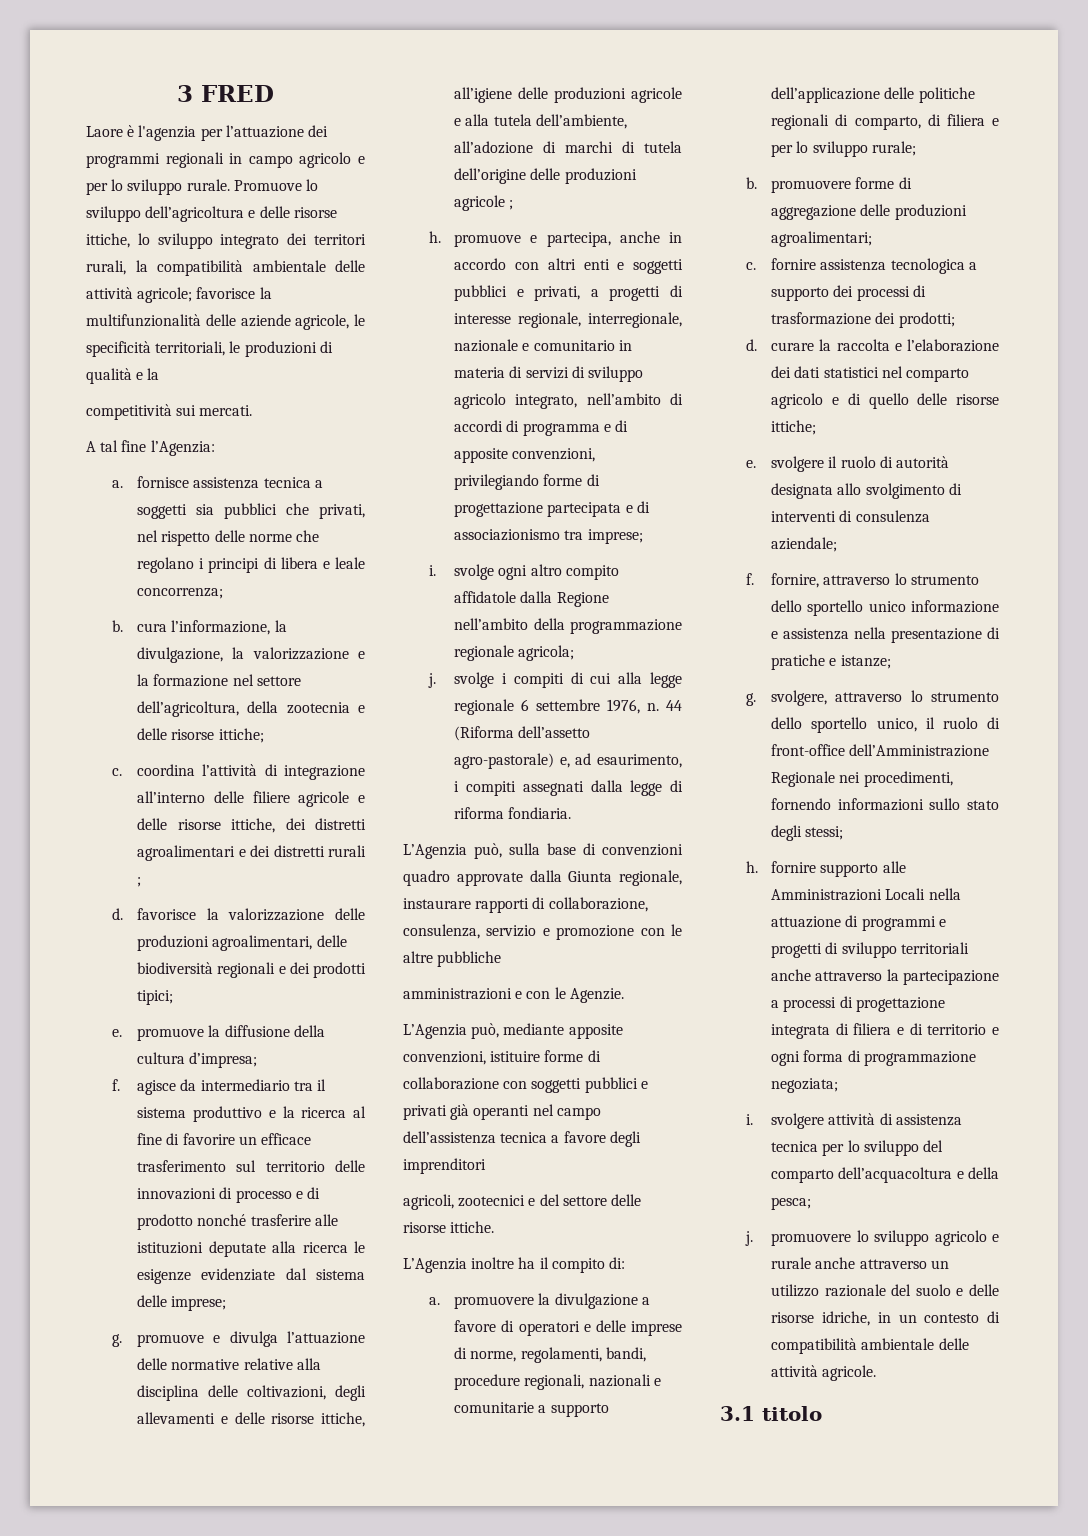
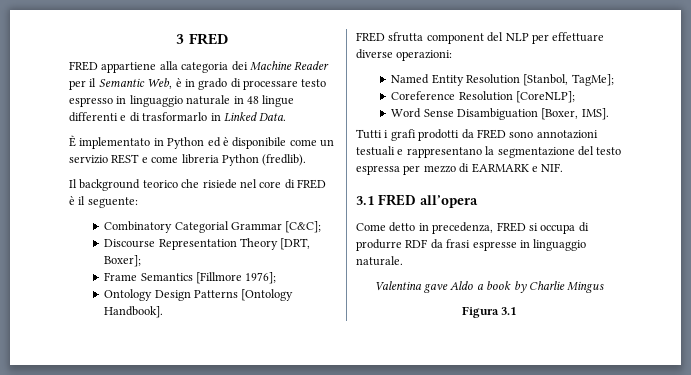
[86,125,328,141] [86,152,365,168] [86,179,318,195] [86,206,337,222] [86,233,366,249] [86,260,365,276] [86,287,272,303] [86,314,365,330] [86,341,333,357] [86,368,160,384] [86,404,253,420] [86,440,215,456] [111,476,323,489] [137,503,365,519] [137,530,319,546] [137,557,365,573] [137,588,224,599] [111,620,287,635] [137,647,365,663] [137,674,301,687] [137,701,365,717] [137,728,264,743] [111,764,365,780] [137,791,365,807] [137,818,366,833] [137,845,366,861] [137,877,142,887] [111,908,365,921] [137,935,347,951] [137,962,366,978] [137,990,174,1005] [111,1025,325,1041] [137,1052,258,1068] [111,1079,326,1095] [137,1106,366,1122] [137,1133,311,1145] [137,1160,365,1172] [137,1187,320,1203] [137,1214,338,1230] [137,1241,365,1257] [137,1268,365,1284] [137,1295,227,1311] [111,1331,365,1347] [137,1358,321,1370] [137,1385,366,1401] [137,1412,365,1427] [454,87,682,103] [454,114,627,129] [454,141,682,154] [454,168,637,184] [454,195,514,211] [428,231,682,247] [454,258,683,274] [454,285,683,301] [454,312,682,328] [454,339,632,352] [454,366,643,382] [454,393,683,409] [454,420,628,436] [454,448,596,463] [454,474,600,490] [454,501,650,517] [454,529,643,544] [428,564,619,580] [454,591,609,607] [454,618,682,634] [454,645,575,661] [427,672,682,688] [454,699,682,715] [454,726,591,741] [454,753,682,769] [454,780,683,796] [454,807,572,819] [403,843,683,859] [403,870,682,886] [403,897,648,913] [403,924,682,940] [403,951,502,967] [403,987,624,1003] [403,1023,623,1039] [403,1050,601,1065] [403,1077,648,1093] [403,1104,601,1120] [403,1131,641,1147] [403,1158,486,1174] [403,1194,641,1210] [403,1221,495,1233] [403,1257,625,1273] [428,1293,650,1309] [454,1320,682,1336] [454,1347,646,1363] [454,1374,661,1390] [454,1402,609,1417] [771,87,975,103] [771,114,999,130] [771,141,916,157] [745,177,912,193] [771,204,967,220] [771,231,873,247] [745,258,977,274] [771,285,926,301] [771,312,955,328] [745,339,999,352] [771,366,969,382] [771,393,999,409] [771,420,817,435] [745,456,949,472] [771,483,962,499] [771,510,930,523] [771,537,838,552] [745,573,979,588] [771,600,999,616] [771,627,1000,643] [771,654,891,670] [745,690,999,706] [771,717,1000,733] [771,744,990,757] [771,771,953,787] [771,798,999,811] [771,825,844,841] [745,861,906,877] [771,888,961,901] [771,915,946,931] [771,942,969,958] [771,969,999,985] [771,996,945,1012] [771,1023,999,1039] [771,1050,976,1066] [771,1078,839,1093] [745,1113,962,1129] [771,1140,943,1156] [771,1167,999,1183] [771,1197,812,1210] [744,1230,999,1246] [771,1257,949,1269] [771,1284,999,1297] [771,1311,1000,1326] [771,1338,969,1354] [771,1365,877,1381] [720,1406,822,1421] Laore è l'agenzia per l’attuazione dei programmi regionali in campo agricolo e per lo sviluppo rurale. Promuove lo sviluppo dell’agricoltura e delle risorse ittiche, lo sviluppo integrato dei territori rurali, la compatibilità ambientale delle attività agricole; favorisce la multifunzionalità delle aziende agricole, le specificità territoriali, le produzioni di qualità e la // competitività sui mercati. // A tal fine l’Agenzia: // a. fornisce assistenza tecnica a soggetti sia pubblici che privati, nel rispetto delle norme che regolano i principi di libera e leale concorrenza; // b. cura l’informazione, la divulgazione, la valorizzazione e la formazione nel settore dell’agricoltura, della zootecnia e delle risorse ittiche; // c. coordina l’attività di integrazione all’interno delle filiere agricole e delle risorse ittiche, dei distretti agroalimentari e dei distretti rurali ; // d. favorisce la valorizzazione delle produzioni agroalimentari, delle biodiversità regionali e dei prodotti tipici; // e. promuove la diffusione della cultura d’impresa; // f. agisce da intermediario tra il sistema produttivo e la ricerca al fine di favorire un efficace trasferimento sul territorio delle innovazioni di processo e di prodotto nonché trasferire alle istituzioni deputate alla ricerca le esigenze evidenziate dal sistema delle imprese; // g. promuove e divulga l’attuazione delle normative relative alla disciplina delle coltivazioni, degli allevamenti e delle risorse ittiche, all’igiene delle produzioni agricole e alla tutela dell’ambiente, all’adozione di marchi di tutela dell’origine delle produzioni agricole ; // h. promuove e partecipa, anche in accordo con altri enti e soggetti pubblici e privati, a progetti di interesse regionale, interregionale, nazionale e comunitario in materia di servizi di sviluppo agricolo integrato, nell’ambito di accordi di programma e di apposite convenzioni, privilegiando forme di progettazione partecipata e di associazionismo tra imprese; // i. svolge ogni altro compito affidatole dalla Regione nell’ambito della programmazione regionale agricola; // j. svolge i compiti di cui alla legge regionale 6 settembre 1976, n. 44 (Riforma dell’assetto agro-pastorale) e, ad esaurimento, i compiti assegnati dalla legge di riforma fondiaria. // L’Agenzia può, sulla base di convenzioni quadro approvate dalla Giunta regionale, instaurare rapporti di collaborazione, consulenza, servizio e promozione con le altre pubbliche // amministrazioni e con le Agenzie. // L’Agenzia può, mediante apposite convenzioni, istituire forme di collaborazione con soggetti pubblici e privati già operanti nel campo dell’assistenza tecnica a favore degli imprenditori // agricoli, zootecnici e del settore delle risorse ittiche. // L’Agenzia inoltre ha il compito di: // a. promuovere la divulgazione a favore di operatori e delle imprese di norme, regolamenti, bandi, procedure regionali, nazionali e comunitarie a supporto dell’applicazione delle politiche regionali di comparto, di filiera e per lo sviluppo rurale; // b. promuovere forme di aggregazione delle produzioni agroalimentari; // c. fornire assistenza tecnologica a supporto dei processi di trasformazione dei prodotti; // d. curare la raccolta e l’elaborazione dei dati statistici nel comparto agricolo e di quello delle risorse ittiche; // e. svolgere il ruolo di autorità designata allo svolgimento di interventi di consulenza aziendale; // f. fornire, attraverso lo strumento dello sportello unico informazione e assistenza nella presentazione di pratiche e istanze; // g. svolgere, attraverso lo strumento dello sportello unico, il ruolo di front-office dell’Amministrazione Regionale nei procedimenti, fornendo informazioni sullo stato degli stessi; // h. fornire supporto alle Amministrazioni Locali nella attuazione di programmi e progetti di sviluppo territoriali anche attraverso la partecipazione a processi di progettazione integrata di filiera e di territorio e ogni forma di programmazione negoziata; // i. svolgere attività di assistenza tecnica per lo sviluppo del comparto dell’acquacoltura e della pesca; // j. promuovere lo sviluppo agricolo e rurale anche attraverso un utilizzo razionale del suolo e delle risorse idriche, in un contesto di compatibilità ambientale delle attività agricole. // 3.1 titolo -> [69,61,330,73] [69,78,327,90] [69,95,295,107] [69,112,287,122] [69,135,334,149] [69,154,307,166] [69,179,326,191] [69,196,138,208] [104,221,322,233] [104,238,311,250] [104,255,142,267] [104,272,277,284] [104,289,294,301] [104,306,164,318] [356,32,605,44] [356,49,453,61] [391,74,614,86] [391,91,575,103] [391,108,609,120] [356,129,598,141] [356,146,622,158] [356,163,564,175] [356,194,478,208] [356,222,589,234] [356,239,587,251] [356,256,403,266] [374,281,605,293] [461,306,517,318] FRED appartiene alla categoria dei Machine Reader per il Semantic Web, è in grado di processare testo espresso in linguaggio naturale in 48 lingue differenti e di trasformarlo in Linked Data. // È implementato in Python ed è disponibile come un servizio REST e come libreria Python (fredlib). // Il background teorico che risiede nel core di FRED è il seguente: // Combinatory Categorial Grammar [C&C]; // Discourse Representation Theory [DRT, Boxer]; // Frame Semantics [Fillmore 1976]; // Ontology Design Patterns [Ontology Handbook]. // FRED sfrutta component del NLP per effettuare diverse operazioni: // Named Entity Resolution [Stanbol, TagMe]; // Coreference Resolution [CoreNLP]; // Word Sense Disambiguation [Boxer, IMS]. // Tutti i grafi prodotti da FRED sono annotazioni testuali e rappresentano la segmentazione del testo espressa per mezzo di EARMARK e NIF. // 3.1 FRED all’opera // Come detto in precedenza, FRED si occupa di produrre RDF da frasi espresse in linguaggio naturale. // Valentina gave Aldo a book by Charlie Mingus // Figura 3.1

